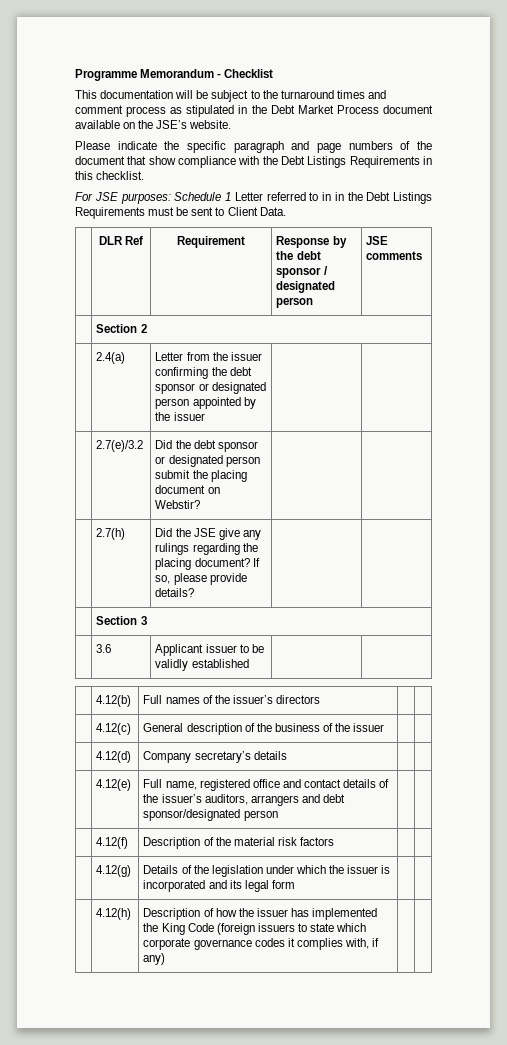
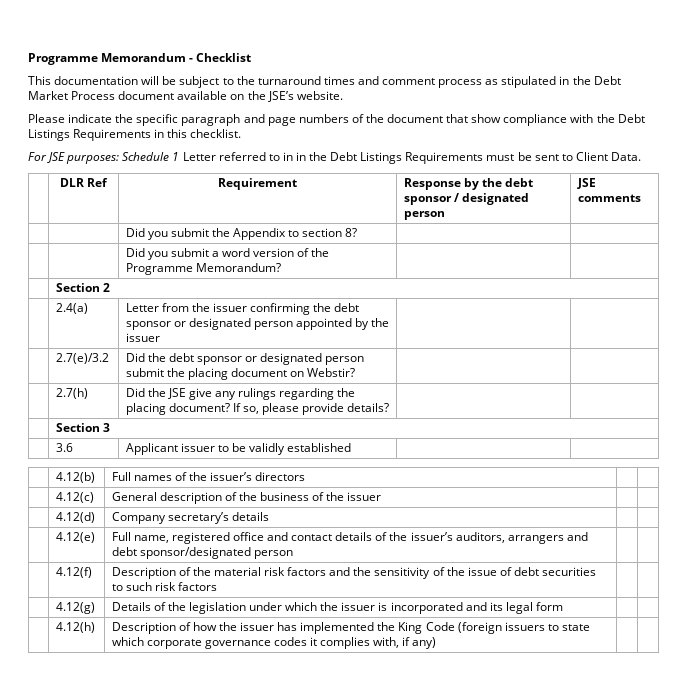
(423, 255) none -> [125,228,358,240] [125,248,330,260] [125,263,281,275] // | | Did you submit the Appendix to section 8? | | // | | Did you submit a word version of the Programme Memorandum? | |
(334, 841) none -> [329,567,597,579] [111,582,217,591] and the sensitivity of the issue of debt securities to such risk factors

